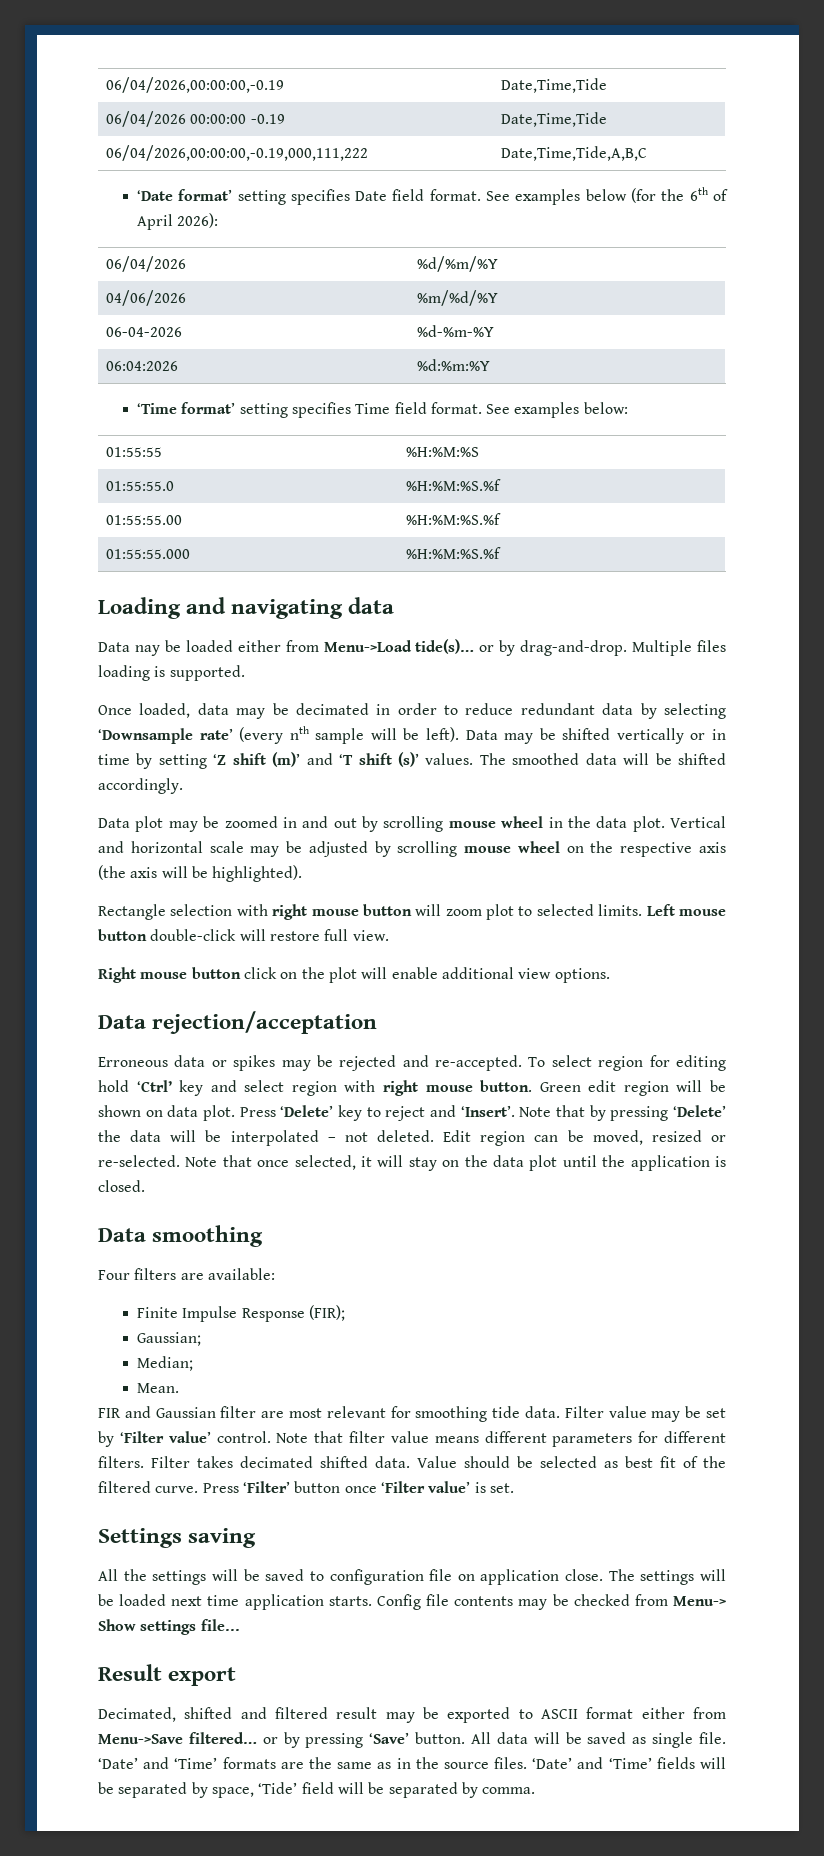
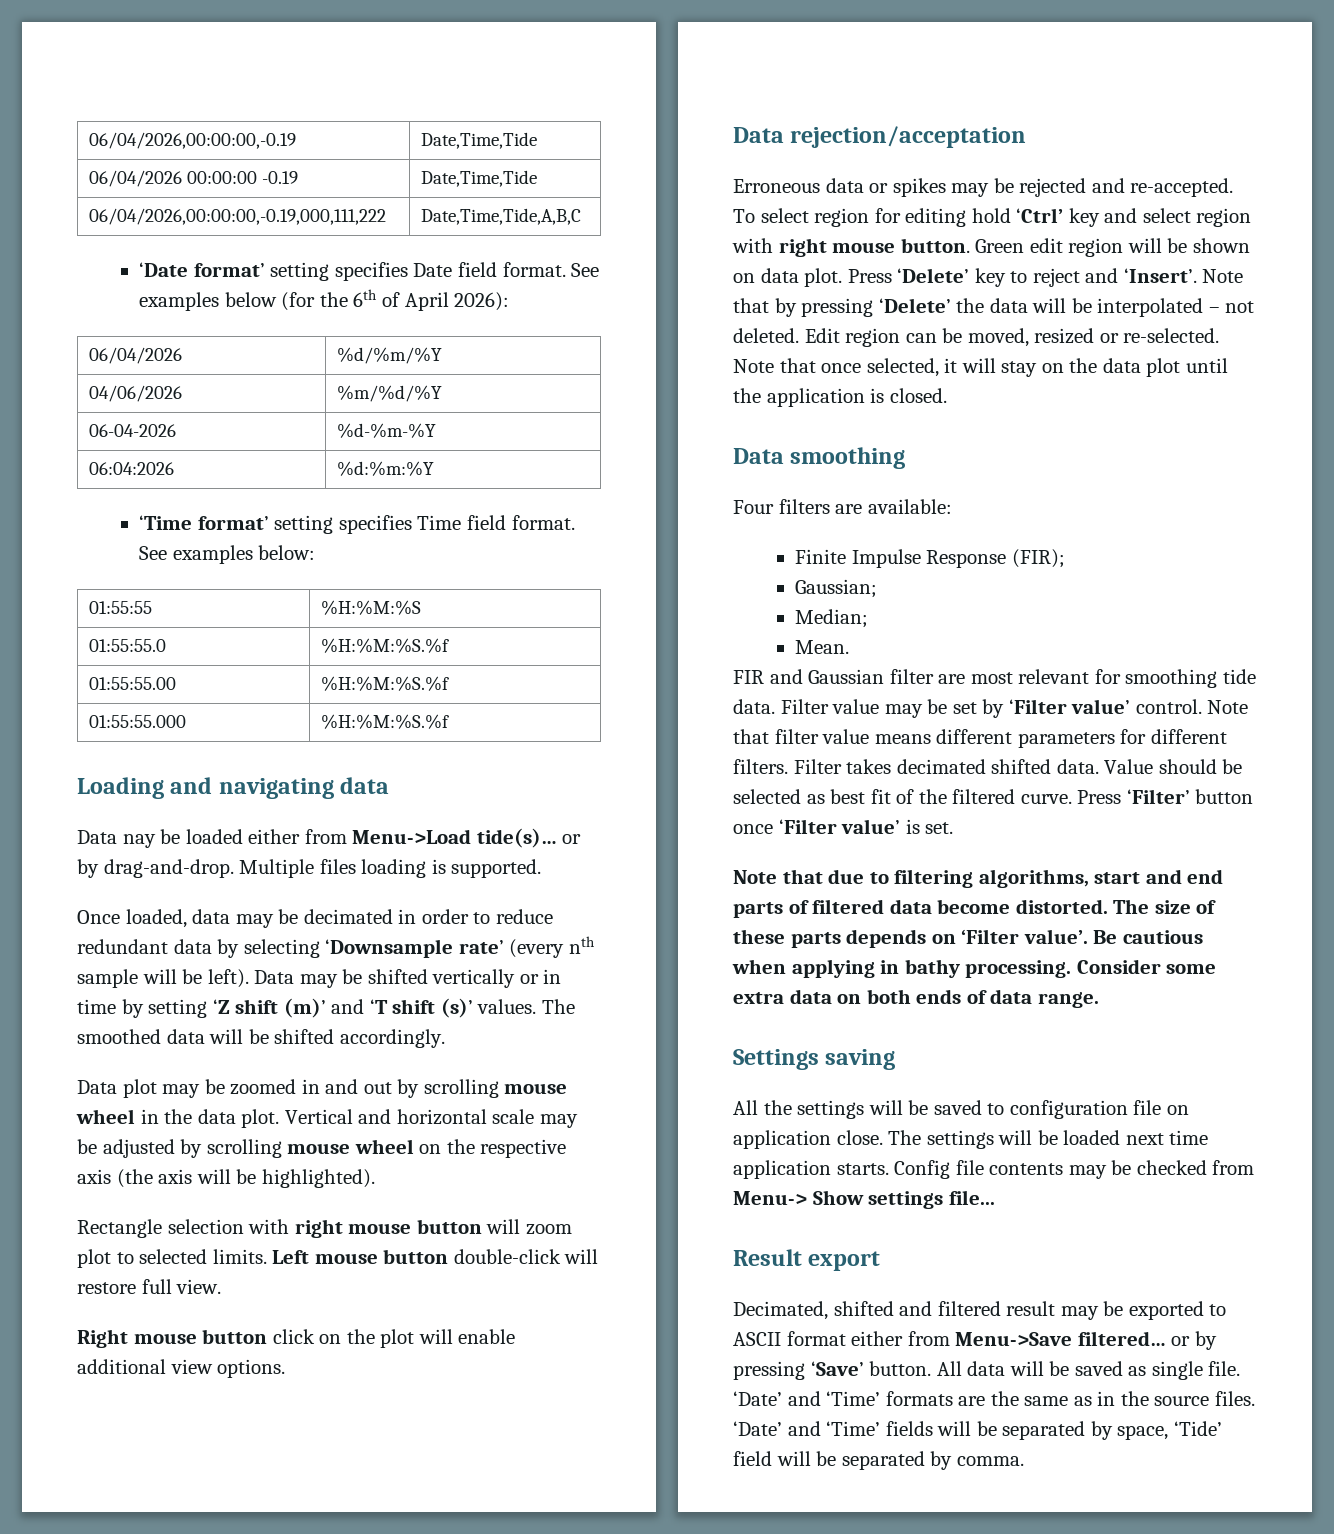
(514, 1488) none -> [733,869,1224,888] [733,899,1217,918] [733,929,1203,948] [732,959,1217,978] [733,989,1099,1008] // Note that due to filtering algorithms, start and end parts of filtered data become distorted. The size of these parts depends on ‘Filter value’. Be cautious when applying in bathy processing. Consider some extra data on both ends of data range.

